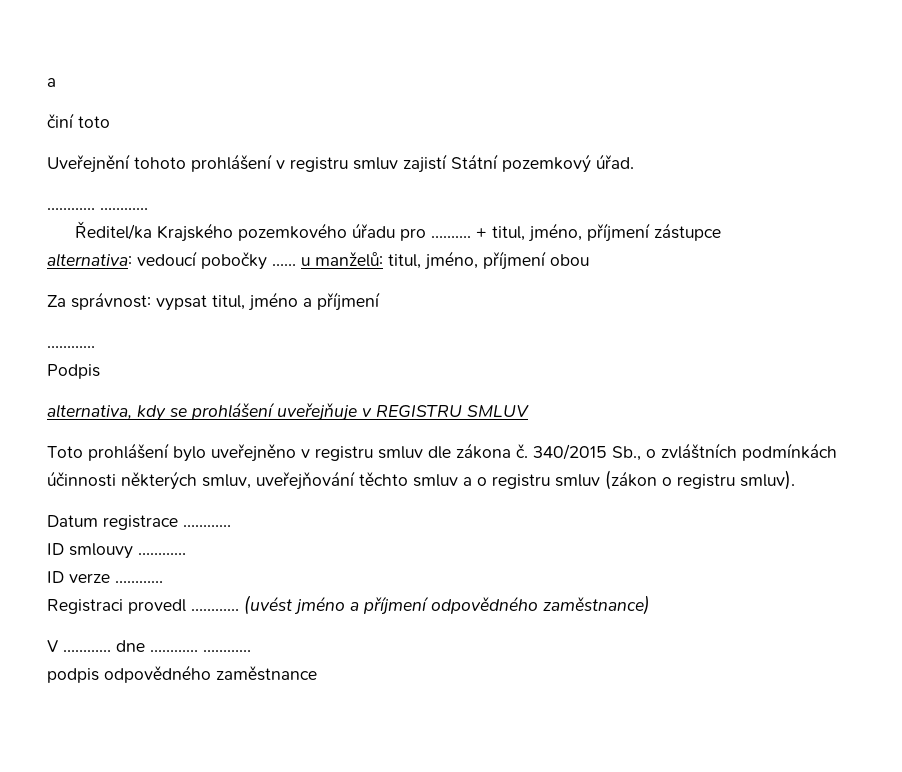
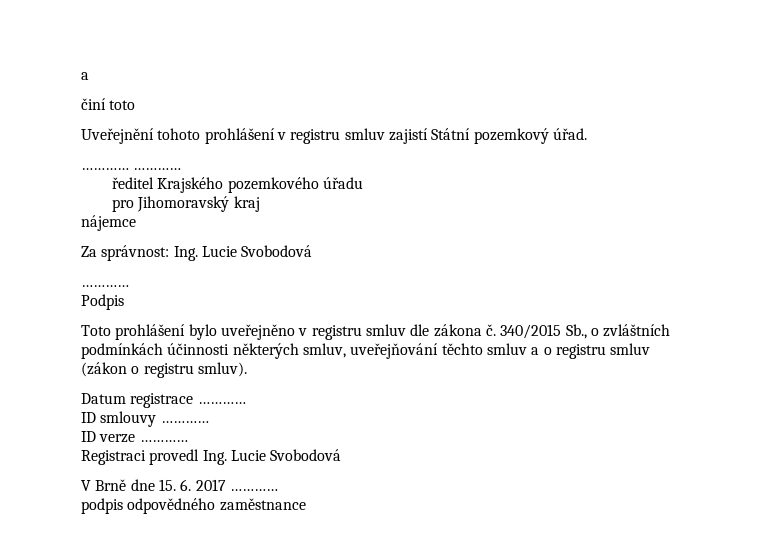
[75,221,153,240] Ředitel/ka -> [112,177,155,189] ředitel
[400,223,722,242] [47,251,589,270] [47,292,380,311] [47,346,95,348] [47,364,100,379] [47,402,529,421] pro ………. + titul, jméno, příjmení zástupce // alternativa: vedoucí pobočky …… u manželů: titul, jméno, příjmení obou // Za správnost: vypsat titul, jméno a příjmení // ………… // Podpis // alternativa, kdy se prohlášení uveřejňuje v REGISTRU SMLUV -> [112,196,260,212] [81,215,136,231] [81,245,313,261] [81,285,129,287] [81,294,124,310] // pro Jihomoravský kraj // nájemce // Za správnost: Ing. Lucie Svobodová // ………… // Podpis
[191,595,650,615] [47,640,198,652] ………… (uvést jméno a příjmení odpovědného zaměstnance) // V ………… dne ………… -> [202,449,342,465] [81,479,226,491] Ing. Lucie Svobodová // V Brně dne 15. 6. 2017

